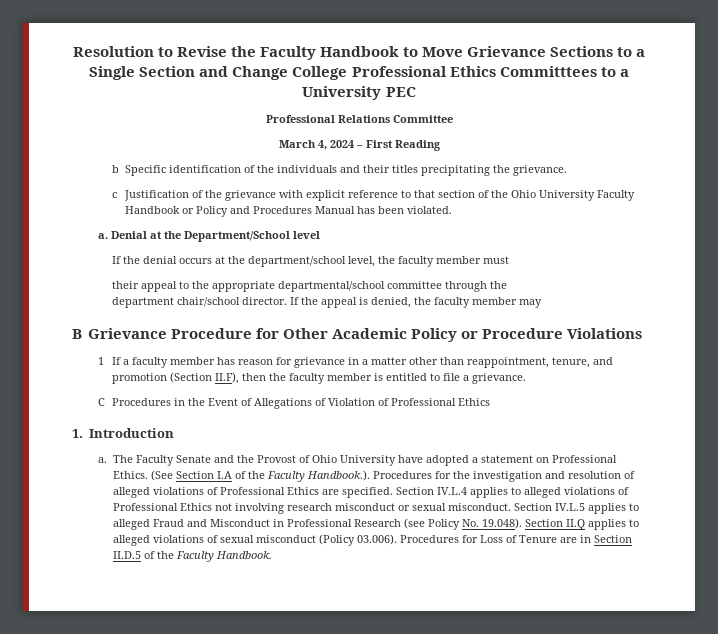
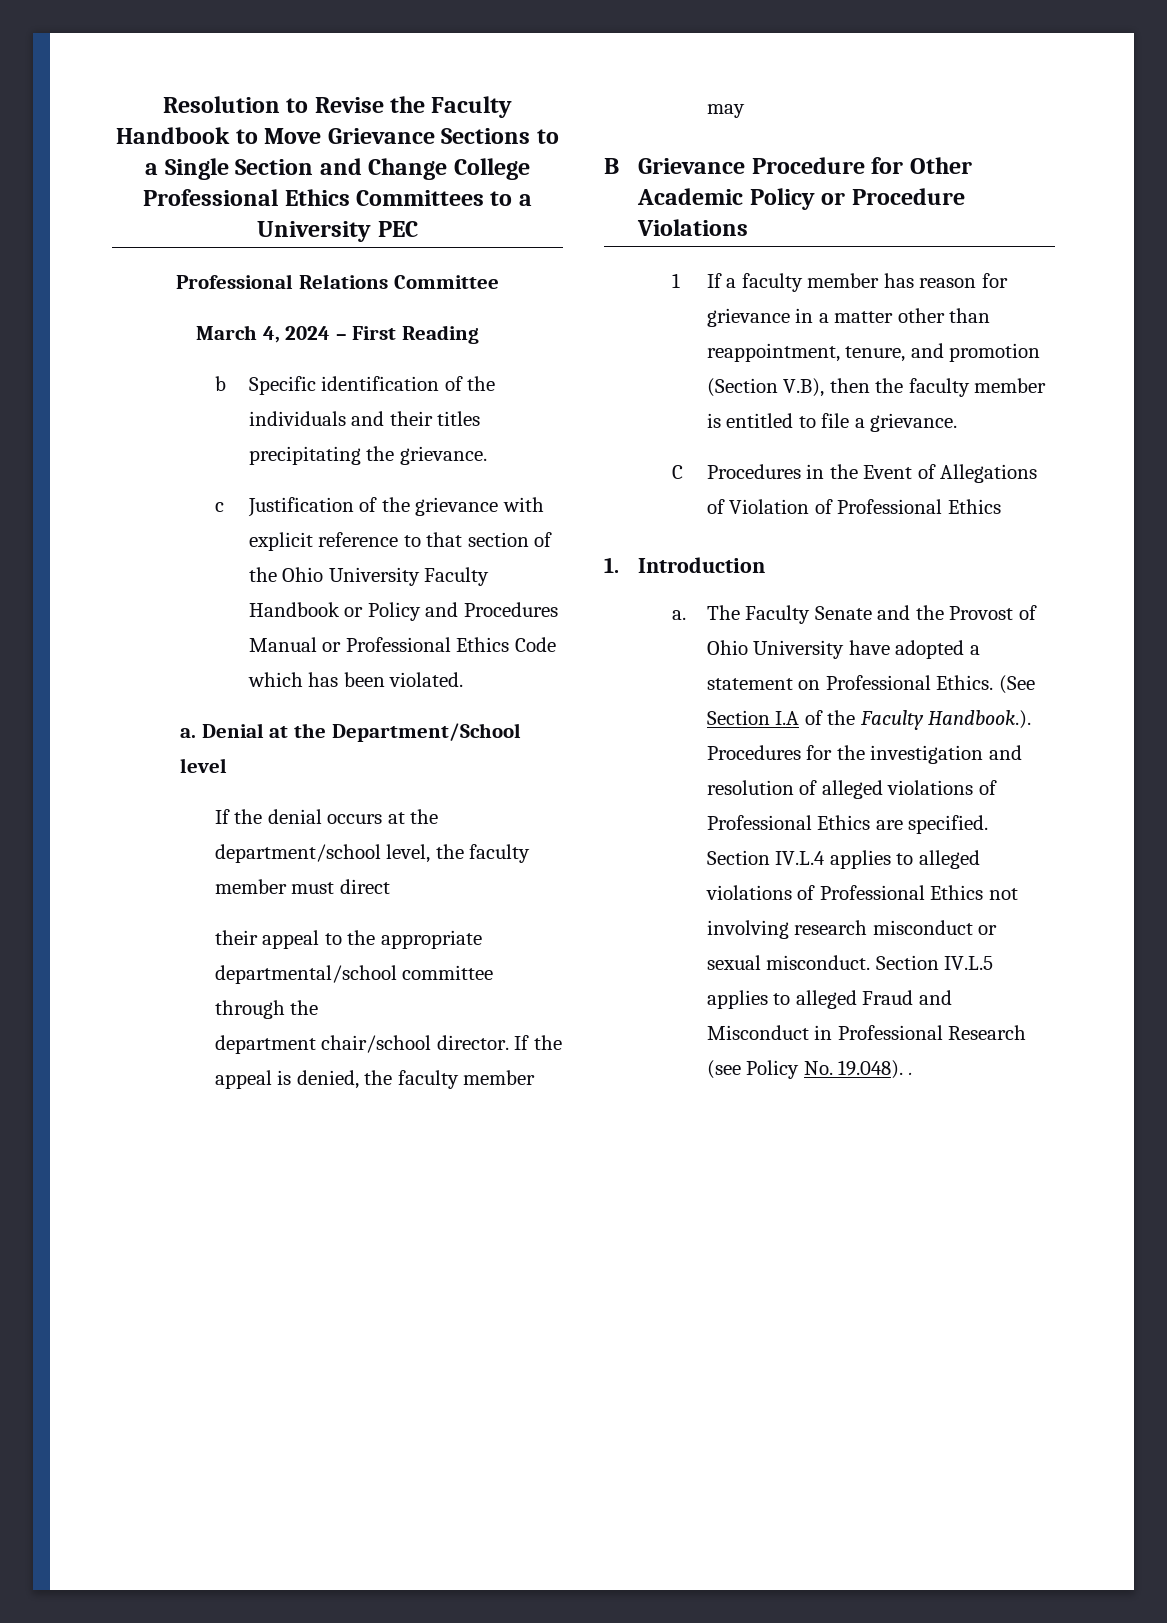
[499,66,597,77] Committtees -> [356,190,484,206] Committees
(355, 210) none -> [322,637,556,652] [247,672,303,687] or Professional Ethics Code which
(509, 260) none -> [339,879,390,894] direct
[214,372,239,384] II.F), -> [783,378,825,397] V.B),
[524,519,639,530] [112,534,632,546] [112,551,272,562] Section II.Q applies to alleged violations of sexual misconduct (Policy 03.006). Procedures for Loss of Tenure are in Section II.D.5 of the Faculty Handbook. -> [908,1072,913,1075] .

